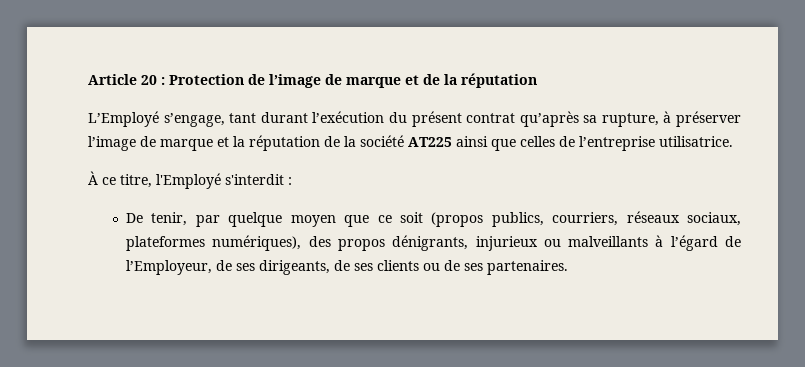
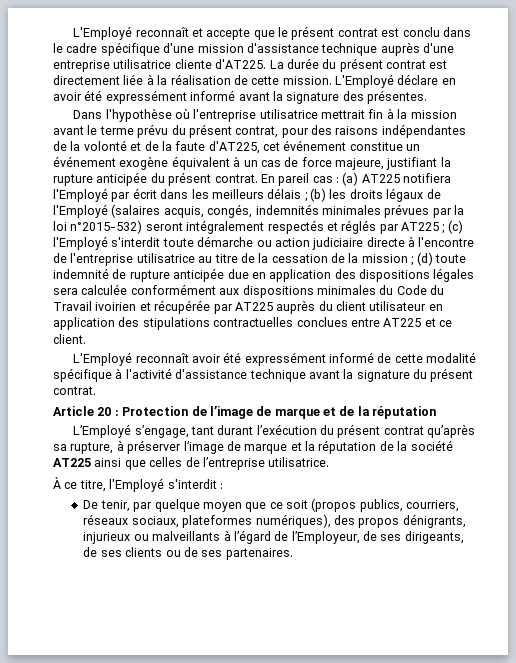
(88, 79) none -> [73,26,471,40] [53,42,454,56] [53,58,448,72] [53,74,456,88] [53,90,427,104] [73,108,457,122] [53,124,466,138] [53,140,421,154] [53,156,451,170] [53,172,452,186] [53,188,441,202] [53,204,464,218] [53,220,463,234] [53,236,475,250] [53,252,466,266] [53,268,475,282] [53,284,444,298] [53,300,443,314] [53,317,452,330] [53,334,86,344] [73,352,477,366] [53,368,474,382] [53,386,96,395] L'Employé reconnaît et accepte que le présent contrat est conclu dans le cadre spécifique d'une mission d'assistance technique auprès d'une entreprise utilisatrice cliente d'AT225. La durée du présent contrat est directement liée à la réalisation de cette mission. L'Employé déclare en avoir été expressément informé avant la signature des présentes. // Dans l'hypothèse où l'entreprise utilisatrice mettrait fin à la mission avant le terme prévu du présent contrat, pour des raisons indépendantes de la volonté et de la faute d'AT225, cet événement constitue un événement exogène équivalent à un cas de force majeure, justifiant la rupture anticipée du présent contrat. En pareil cas : (a) AT225 notifiera l'Employé par écrit dans les meilleurs délais ; (b) les droits légaux de l'Employé (salaires acquis, congés, indemnités minimales prévues par la loi n°2015-532) seront intégralement respectés et réglés par AT225 ; (c) l'Employé s'interdit toute démarche ou action judiciaire directe à l'encontre de l'entreprise utilisatrice au titre de la cessation de la mission ; (d) toute indemnité de rupture anticipée due en application des dispositions légales sera calculée conformément aux dispositions minimales du Code du Travail ivoirien et récupérée par AT225 auprès du client utilisateur en application des stipulations contractuelles conclues entre AT225 et ce client. // L'Employé reconnaît avoir été expressément informé de cette modalité spécifique à l'activité d'assistance technique avant la signature du présent contrat. //

